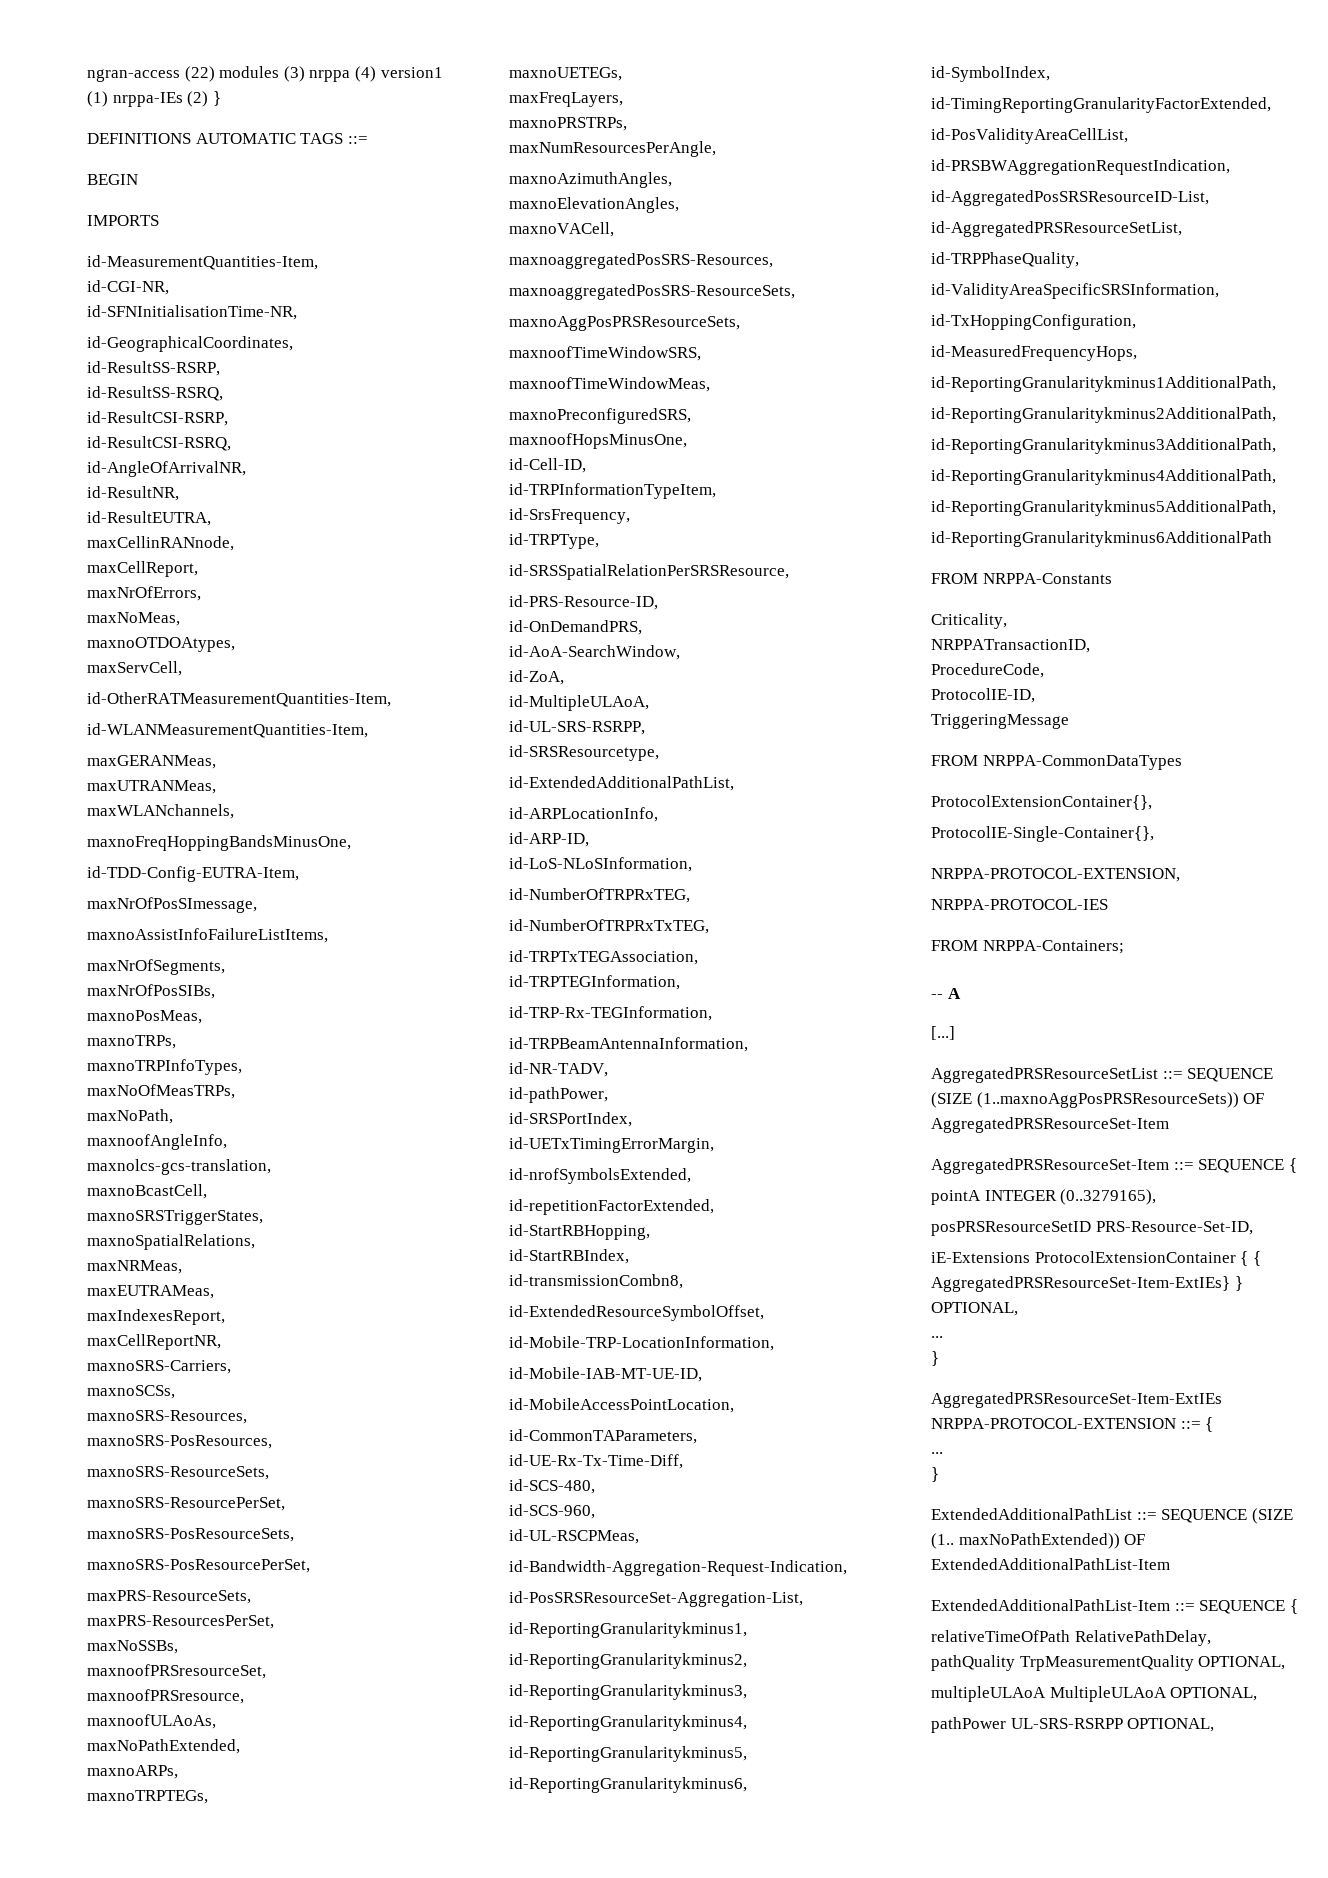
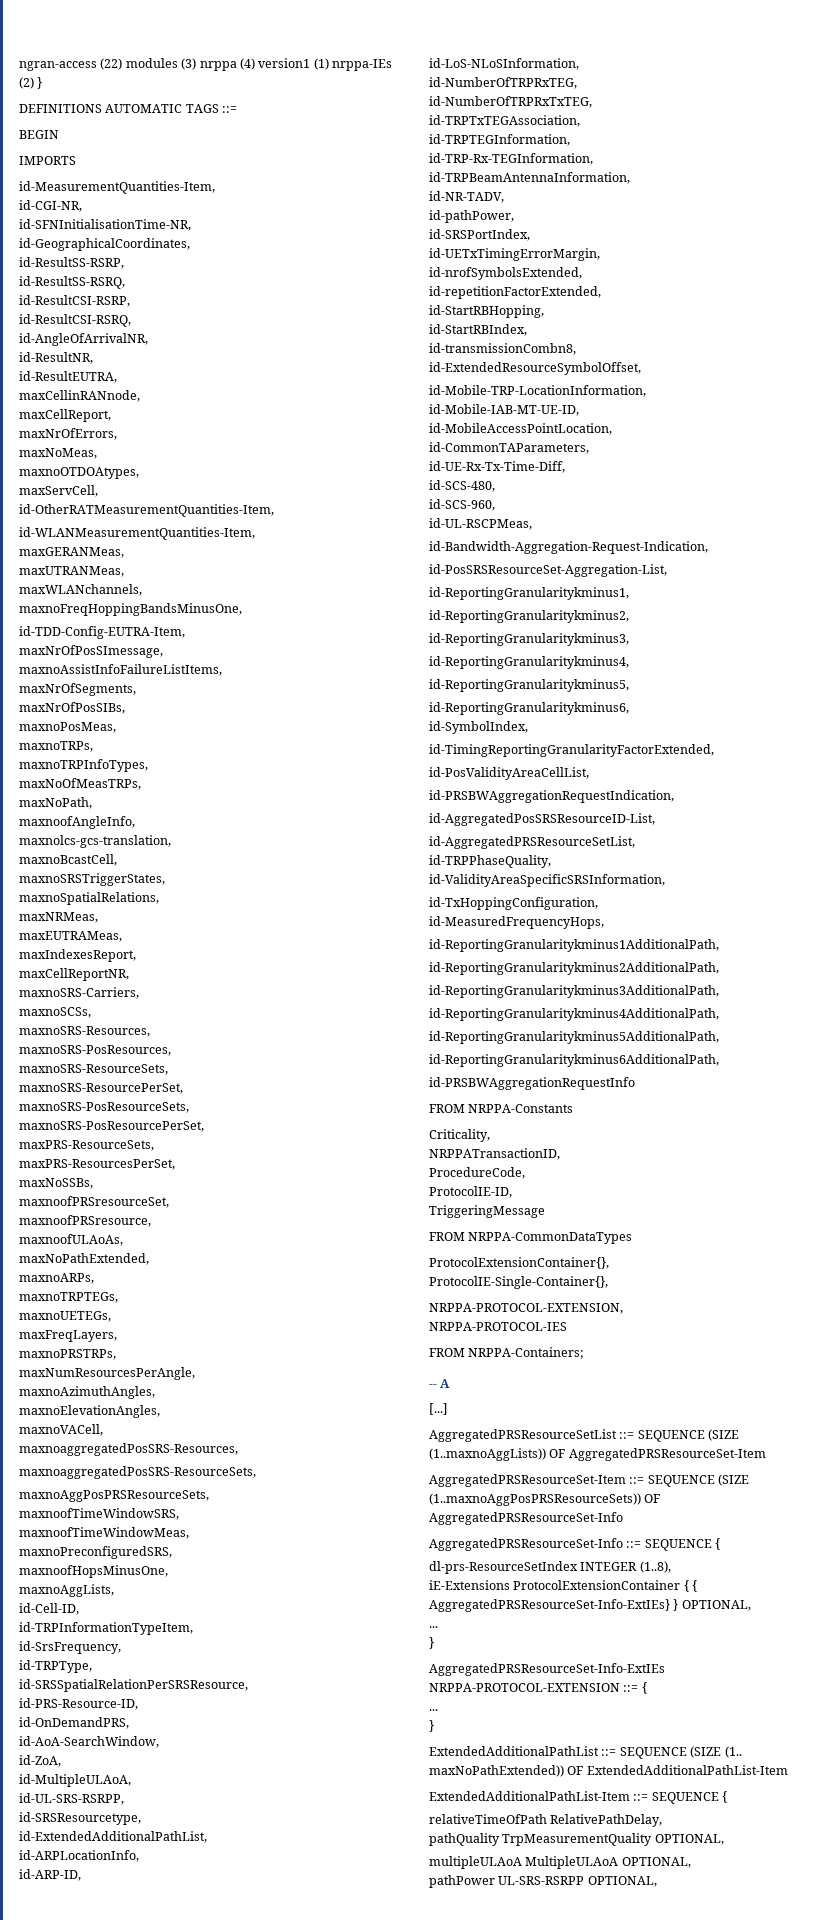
(687, 441) none -> [19,1584,114,1597] // maxnoAggLists,
[931,531,1272,547] id-ReportingGranularitykminus6AdditionalPath -> [429,1054,719,1067] [429,1077,635,1090] id-ReportingGranularitykminus6AdditionalPath, // id-PRSBWAggregationRequestInfo
[976,1092,1239,1108] (1..maxnoAggPosPRSResourceSets)) -> [429,1448,546,1461] (1..maxnoAggLists))
[1288,1158,1297,1173] [931,1189,1157,1205] [931,1221,1253,1236] { // pointA INTEGER (0..3279165), // posPRSResourceSetID PRS-Resource-Set-ID, -> [718,1474,750,1486] [429,1493,661,1506] [429,1512,623,1525] [429,1538,721,1551] [429,1561,671,1574] (SIZE (1..maxnoAggPosPRSResourceSets)) OF AggregatedPRSResourceSet-Info // AggregatedPRSResourceSet-Info ::= SEQUENCE { // dl-prs-ResourceSetIndex INTEGER (1..8),
[931,1276,1230,1292] AggregatedPRSResourceSet-Item-ExtIEs} -> [429,1599,670,1612] AggregatedPRSResourceSet-Info-ExtIEs}
[931,1392,1222,1408] AggregatedPRSResourceSet-Item-ExtIEs -> [429,1663,665,1676] AggregatedPRSResourceSet-Info-ExtIEs

